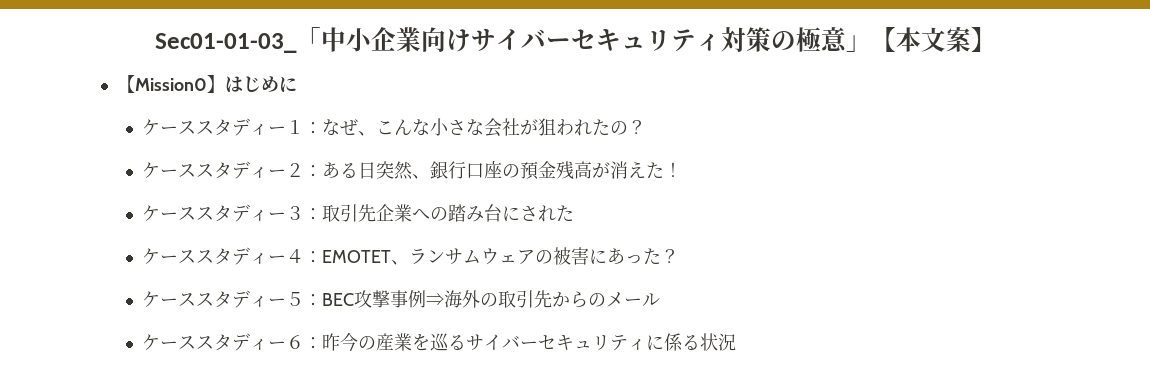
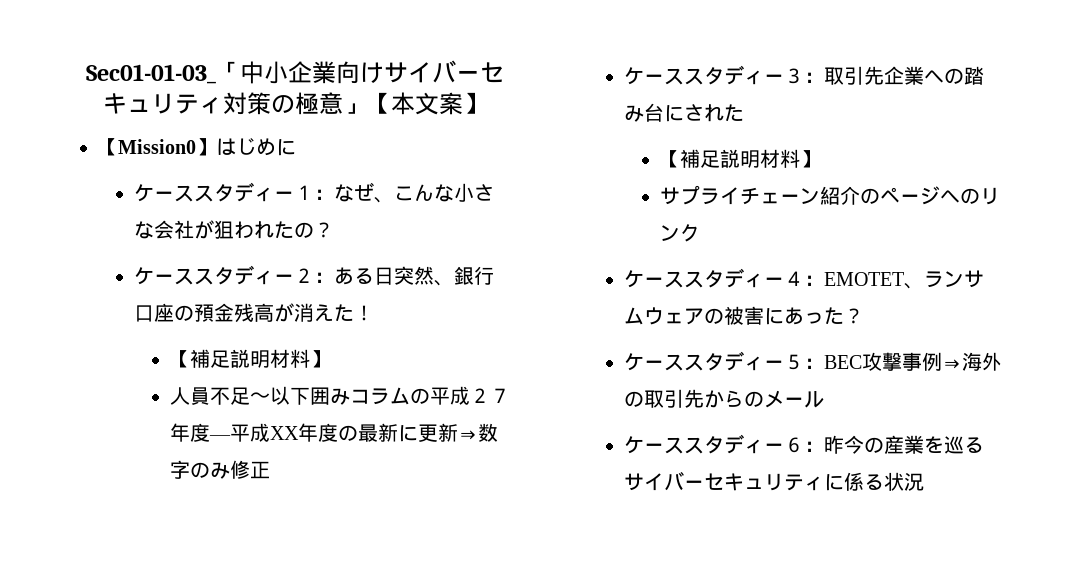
(682, 169) none -> [169,349,330,368] [169,386,510,405] [169,423,498,442] [169,460,270,479] // 【補足説明材料】 // 人員不足〜以下囲みコラムの平成２７年度―平成XX年度の最新に更新⇒数字のみ修正
(574, 213) none -> [659,149,820,168] [659,185,1000,205] [659,224,700,242] // 【補足説明材料】 // サプライチェーン紹介のページへのリンク

